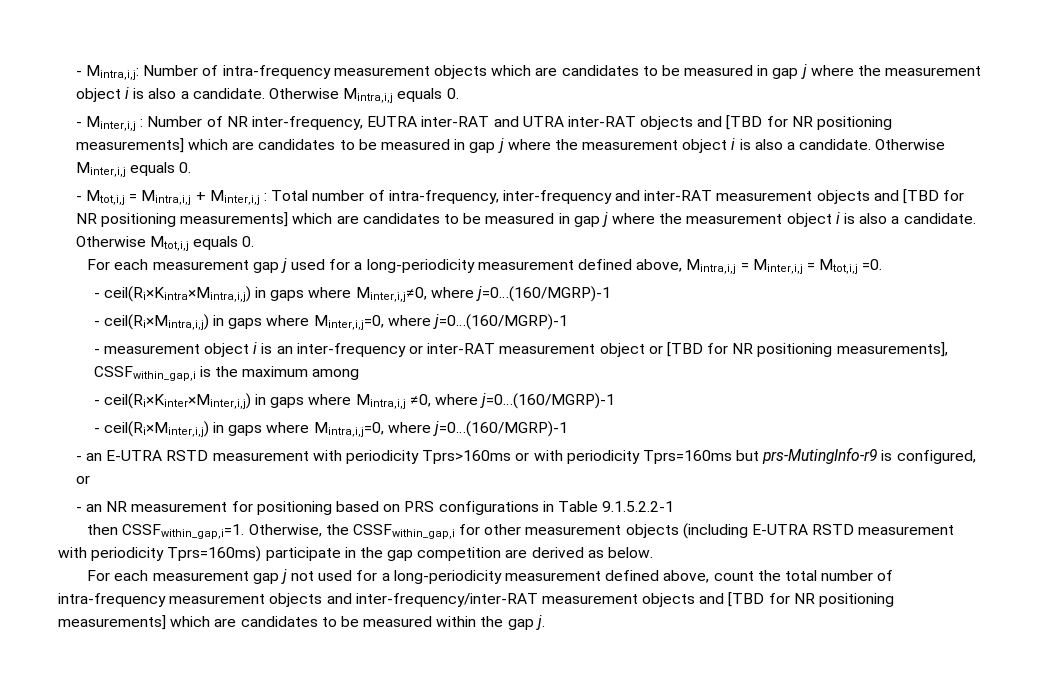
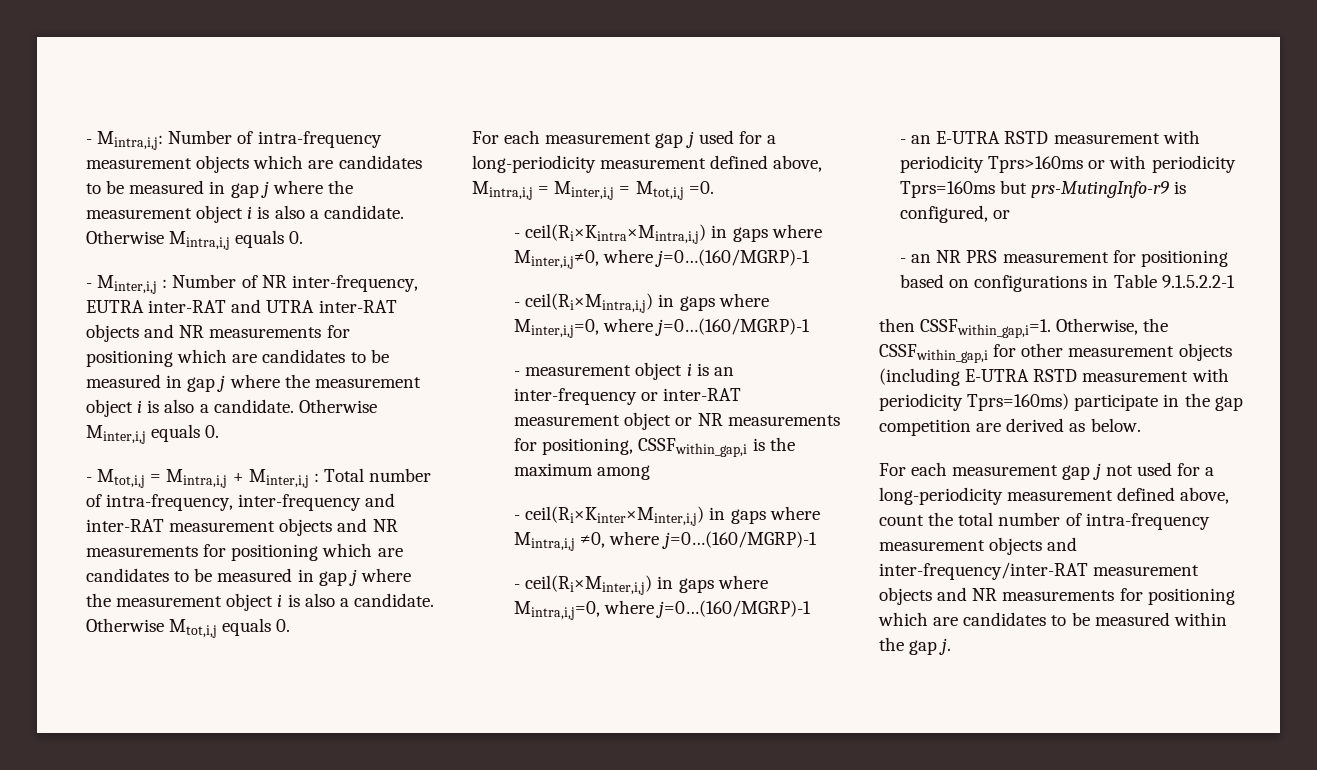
[726,115,892,130] [75,138,184,153] [TBD for NR positioning measurements] -> [179,325,350,338] [86,350,174,367] NR measurements for positioning
[902,189,965,204] [75,212,289,227] [TBD for NR positioning measurements] -> [372,519,398,532] [86,544,319,561] NR measurements for positioning
[666,342,948,357] [TBD for NR positioning measurements], -> [697,413,840,426] [514,438,634,455] NR measurements for positioning,
(128, 506) none -> [966,250,998,263] PRS
[404,501,435,512] PRS -> (970, 283) none
[728,592,895,607] [58,615,166,630] [TBD for NR positioning measurements] -> [972,588,1235,605] NR measurements for positioning

